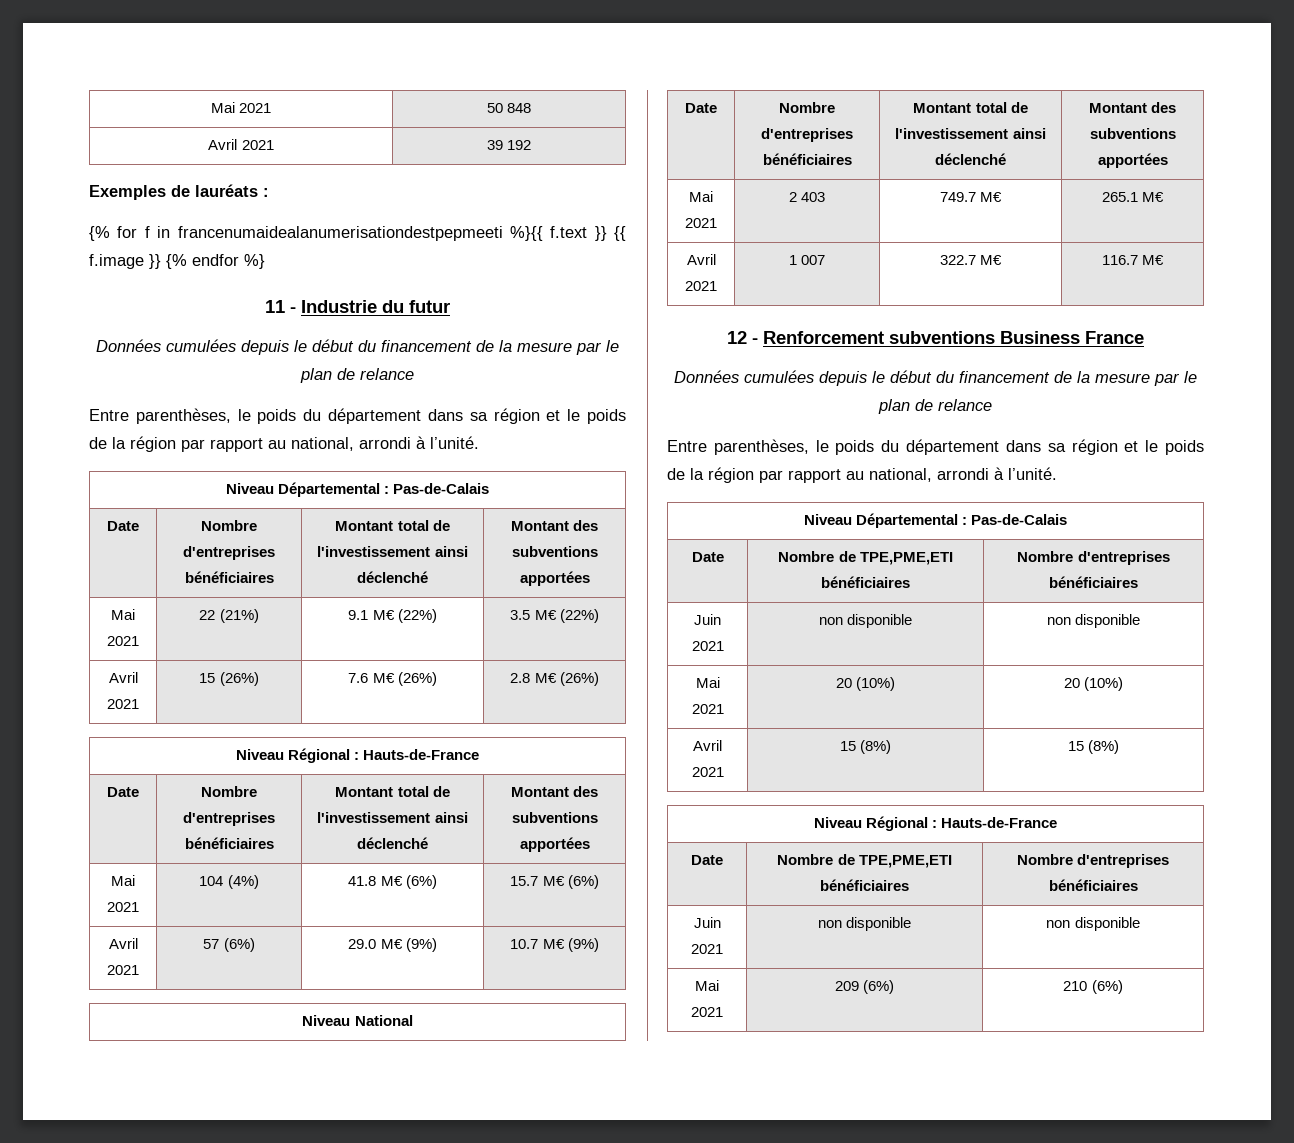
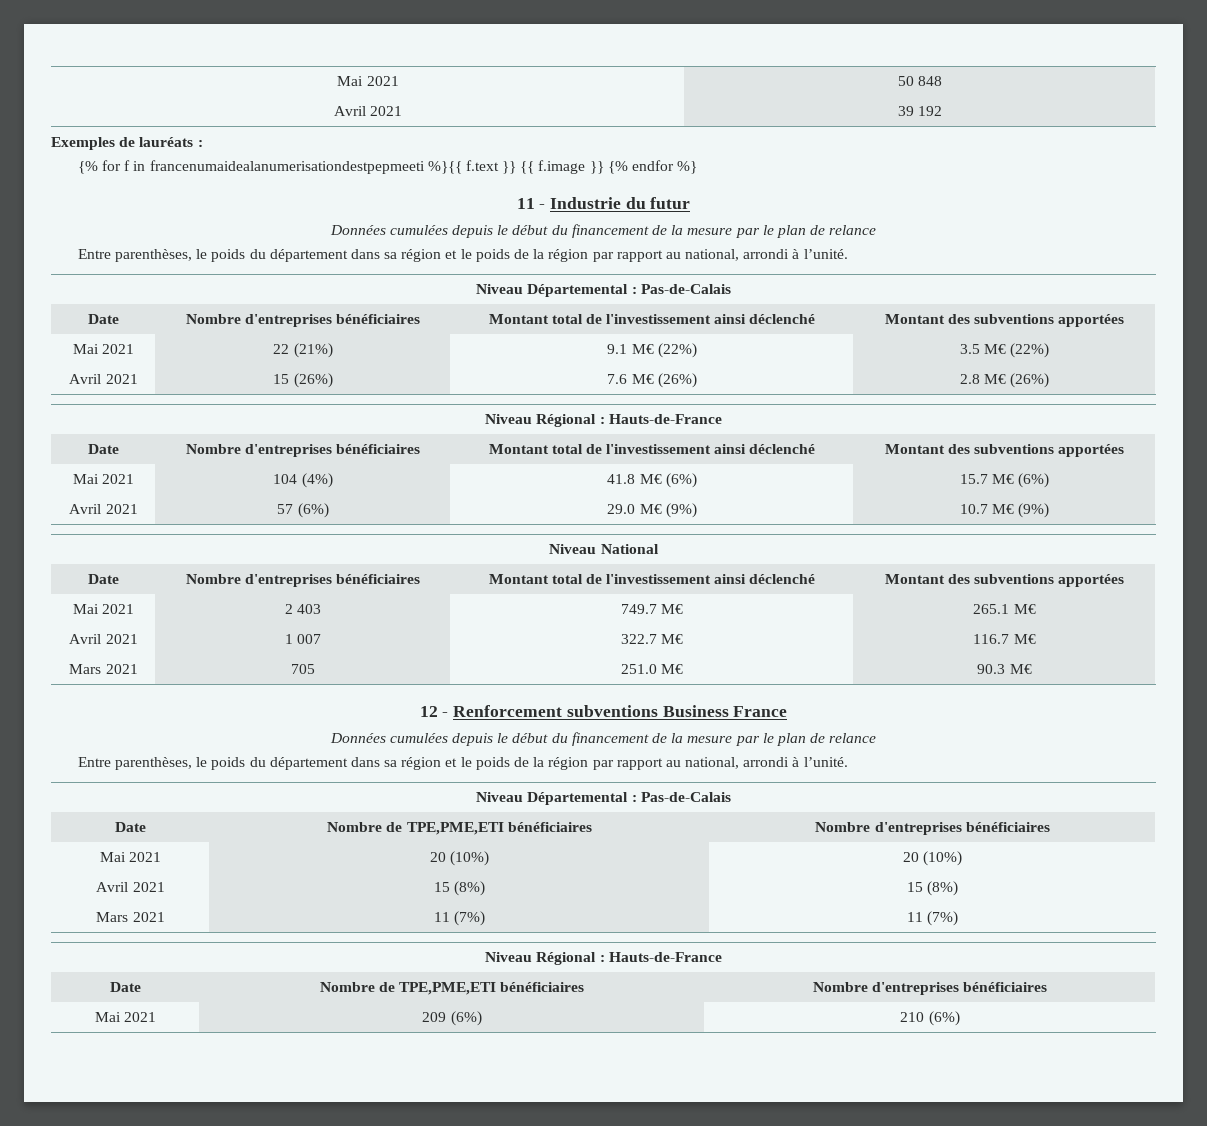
(1165, 260) none -> [69,664,138,674] [291,664,315,674] [620,664,684,674] [977,664,1032,674] // Mars 2021 | 705 | 251.0 M€ | 90.3 M€
[694,614,721,625] [691,641,724,651] [818,614,913,628] [1046,614,1141,628] // Juin 2021 | non disponible | non disponible -> (1050, 827) none
(1120, 747) none -> [96,912,165,922] [433,911,486,926] [906,911,959,926] // Mars 2021 | 11 (7%) | 11 (7%)
[693,917,721,928] [691,944,723,954] [817,917,912,931] [1046,917,1140,931] // Juin 2021 | non disponible | non disponible -> (1048, 987) none

